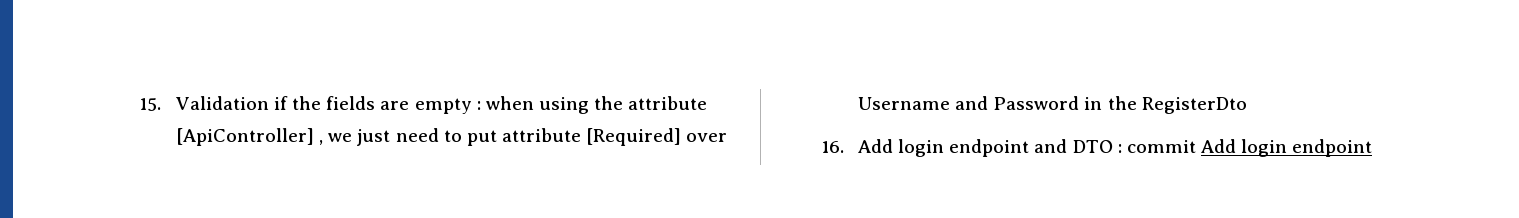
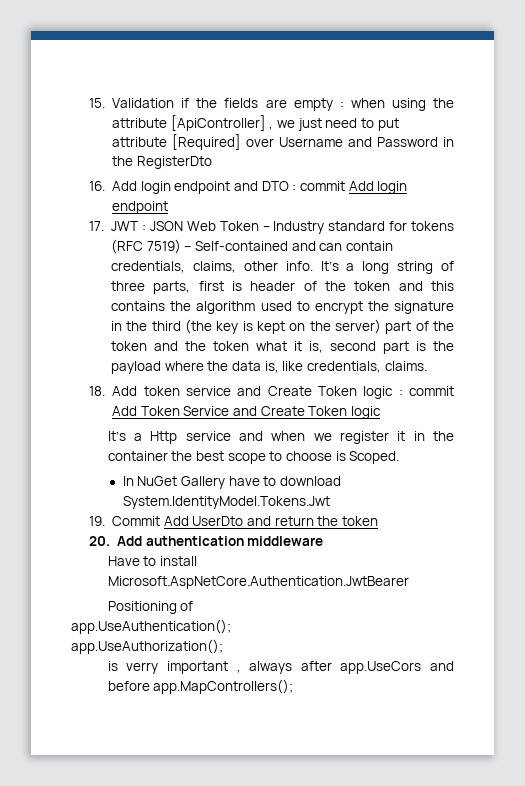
(1373, 148) none -> [89,221,454,234] [111,239,394,254] [111,261,454,274] [111,281,454,294] [111,301,455,314] [111,319,455,334] [111,341,454,354] [111,361,427,374] [89,386,454,399] [112,406,382,419] [107,431,454,444] [107,451,400,464] [122,476,341,489] [122,496,330,509] [89,516,379,526] [89,536,324,546] [107,556,198,566] [107,576,409,589] [107,601,194,614] [71,619,231,634] [71,639,223,654] [107,661,454,674] [107,679,294,694] // 17. JWT : JSON Web Token – Industry standard for tokens (RFC 7519) – Self-contained and can contain credentials, claims, other info. It’s a long string of three parts, first is header of the token and this contains the algorithm used to encrypt the signature in the third (the key is kept on the server) part of the token and the token what it is, second part is the payload where the data is, like credentials, claims. // 18. Add token service and Create Token logic : commit Add Token Service and Create Token logic // It’s a Http service and when we register it in the container the best scope to choose is Scoped. // In NuGet Gallery have to download System.IdentityModel.Tokens.Jwt // 19. Commit Add UserDto and return the token // 20. Add authentication middleware // Have to install Microsoft.AspNetCore.Authentication.JwtBearer // Positioning of // app.UseAuthentication(); // app.UseAuthorization(); // is verry important , always after app.UseCors and before app.MapControllers();

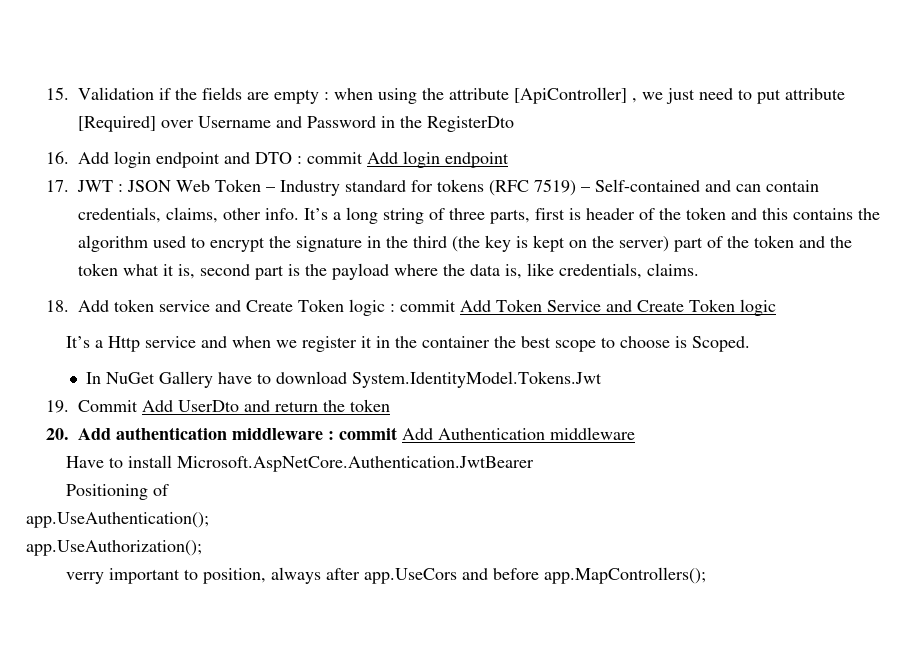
(324, 541) none -> [328,427,636,440] : commit Add Authentication middleware
[107,661,118,671] is -> (202, 548) none
[236,669,241,673] , -> [184,568,267,584] to position,

